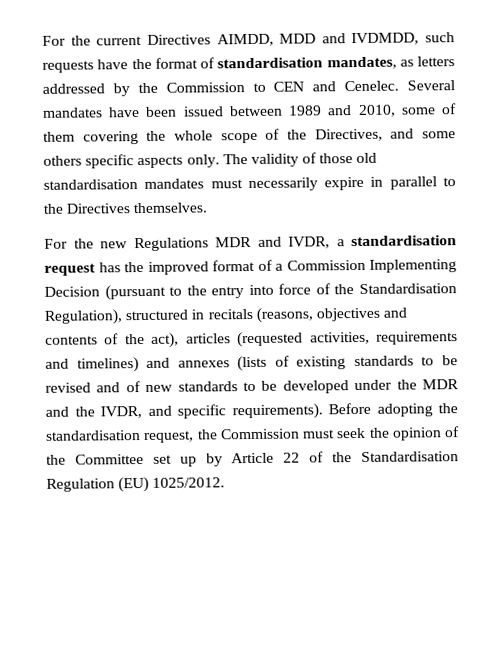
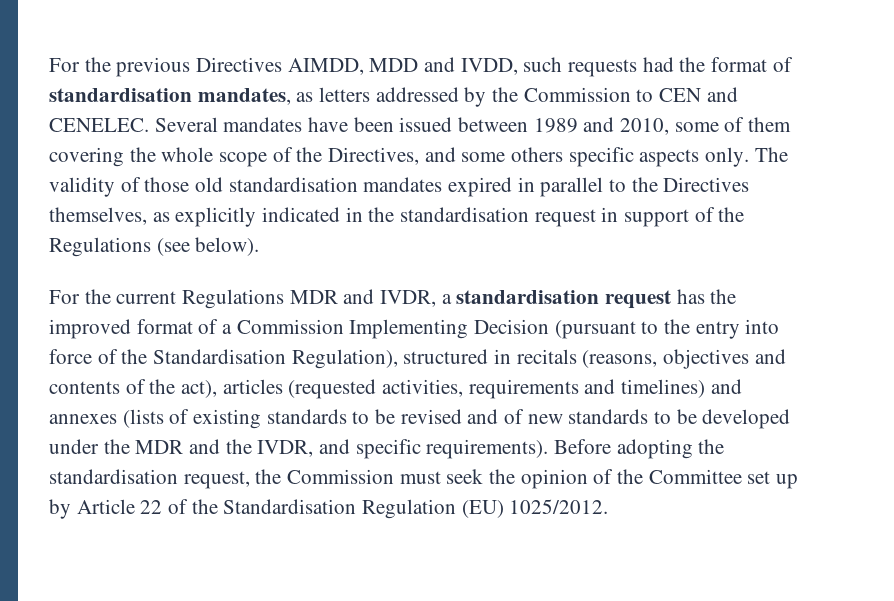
[42,35,143,46] For the current -> [49,57,191,77] For the previous
[351,32,420,46] IVDMDD, -> [460,58,518,75] IVDD,
[97,59,129,70] have -> [642,57,674,72] had
[344,80,400,92] Cenelec. -> [49,118,149,132] CENELEC.
[210,176,365,192] must necessarily expire -> [448,177,513,197] expired
[133,202,208,214] [44,238,128,249] themselves. // For the new -> [49,207,745,227] [49,237,260,257] [49,289,177,304] themselves, as explicitly indicated in the standardisation request in support of the Regulations (see below). // For the current

